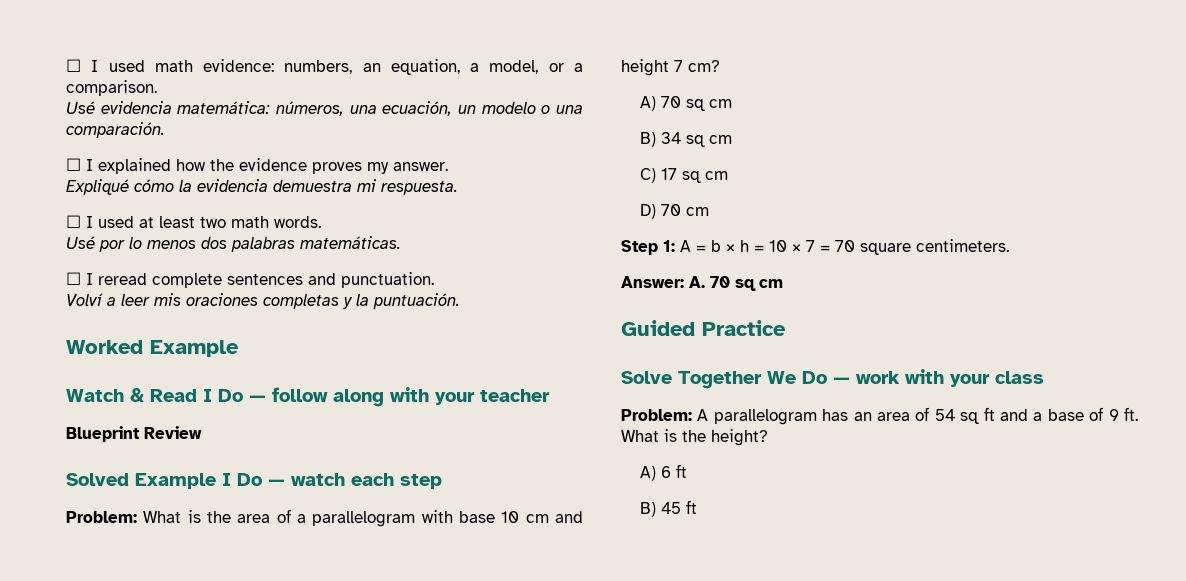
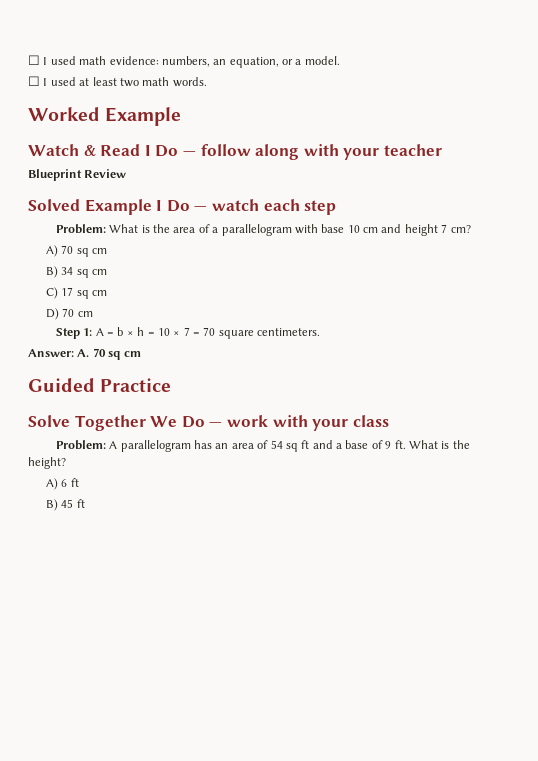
[470,60,583,74] [66,80,157,96] [66,101,584,116] [66,122,165,138] [66,158,448,174] [66,179,458,195] a model, or a comparison. // Usé evidencia matemática: números, una ecuación, un modelo o una comparación. // ☐ I explained how the evidence proves my answer. // Expliqué cómo la evidencia demuestra mi respuesta. -> [282,56,340,65] or a model.
[66,236,401,252] [66,272,434,288] [66,293,460,309] // Usé por lo menos dos palabras matemáticas. // ☐ I reread complete sentences and punctuation. // Volví a leer mis oraciones completas y la puntuación. -> (207, 82) none

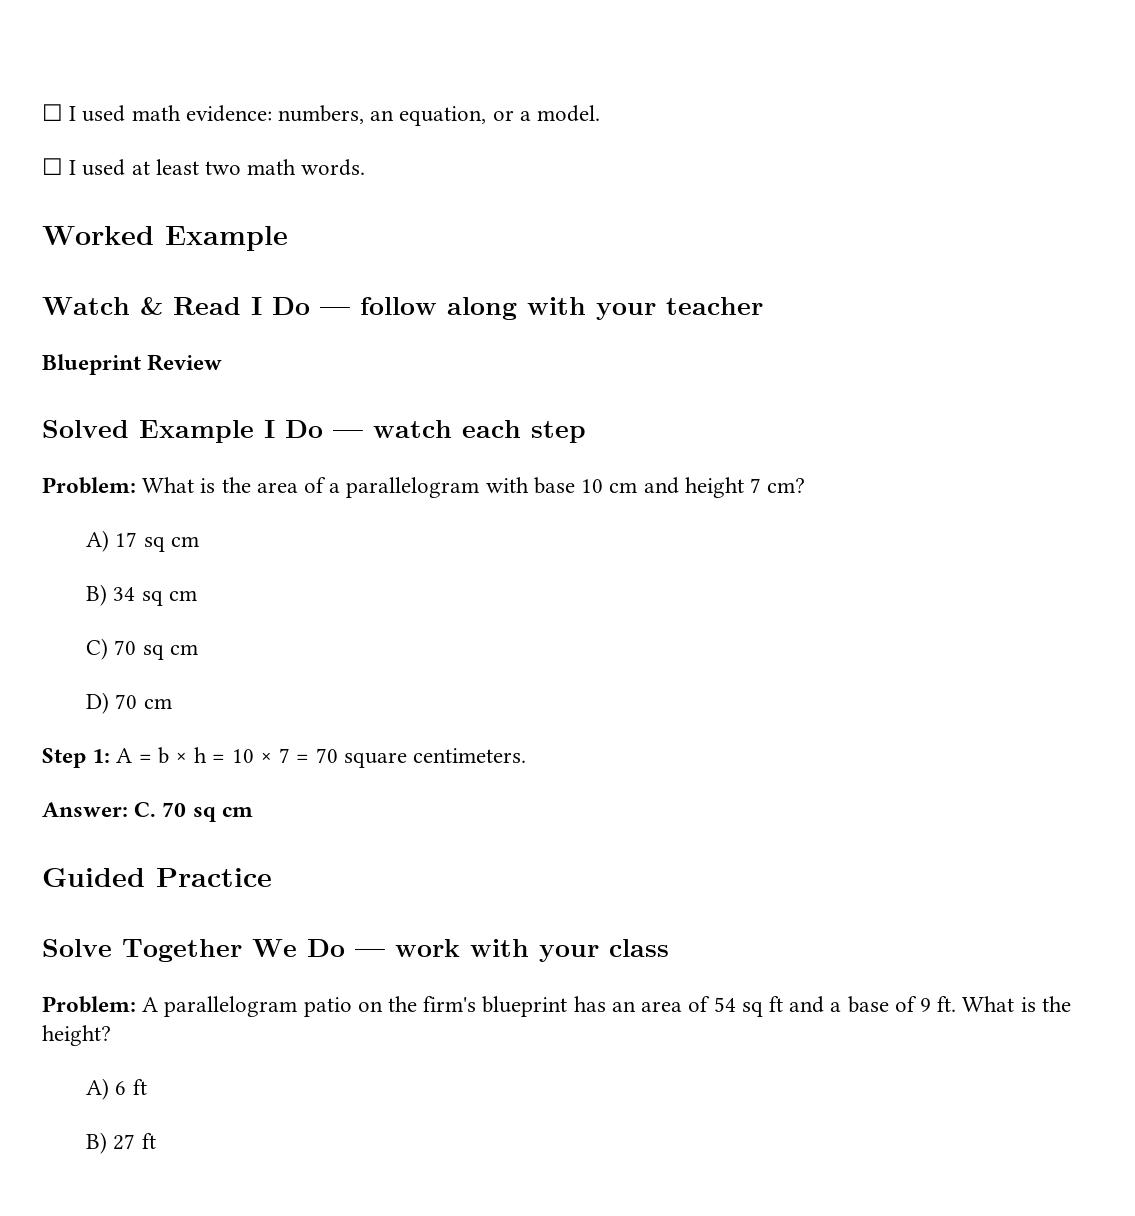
[61,245,74,254] 70 -> [115,532,138,547] 17
[61,287,74,296] 17 -> [114,640,137,655] 70
[77,349,90,357] A. -> [134,802,157,817] C.
(191, 446) none -> [303,996,568,1017] patio on the firm's blueprint
[61,499,74,508] 45 -> [113,1134,136,1150] 27

